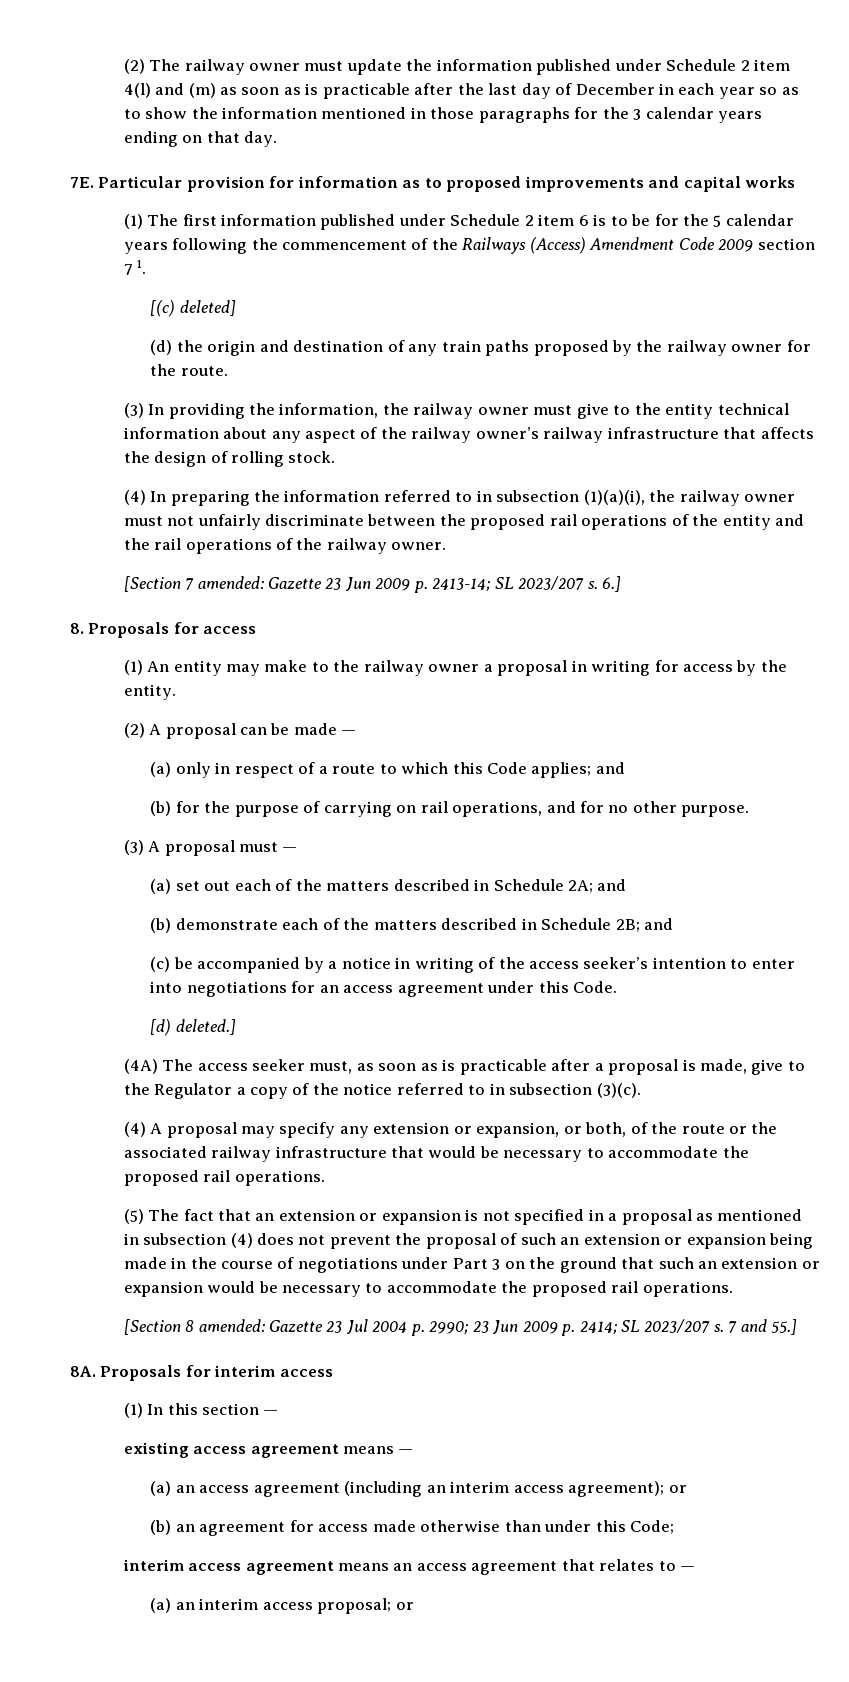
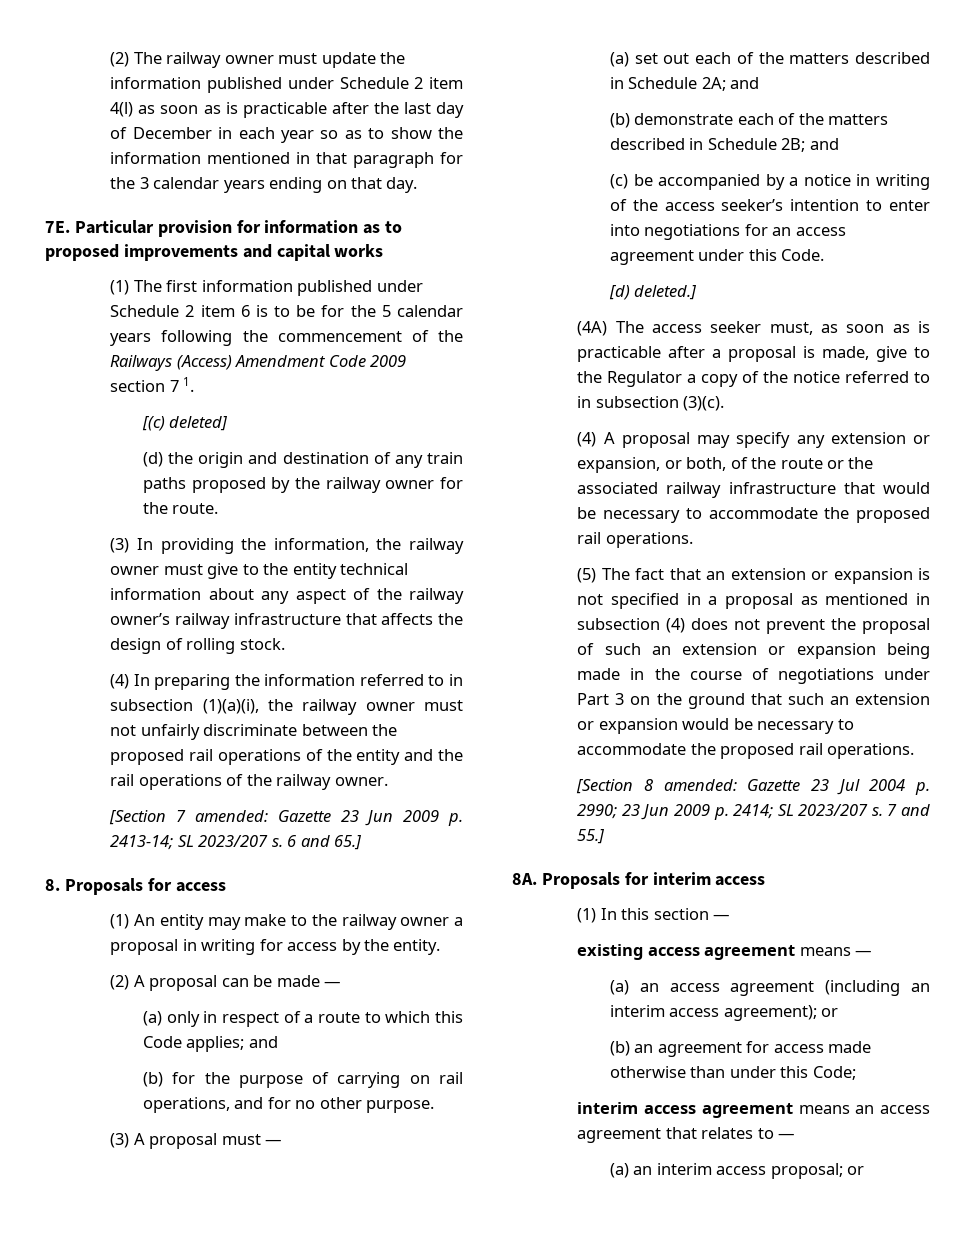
[155,83,216,98] and (m) -> (134, 109) none
[430,107,570,123] those paragraphs -> [316,152,435,168] that paragraph
[602,576,622,592] 6.] -> [287,835,363,850] 6 and 65.]

